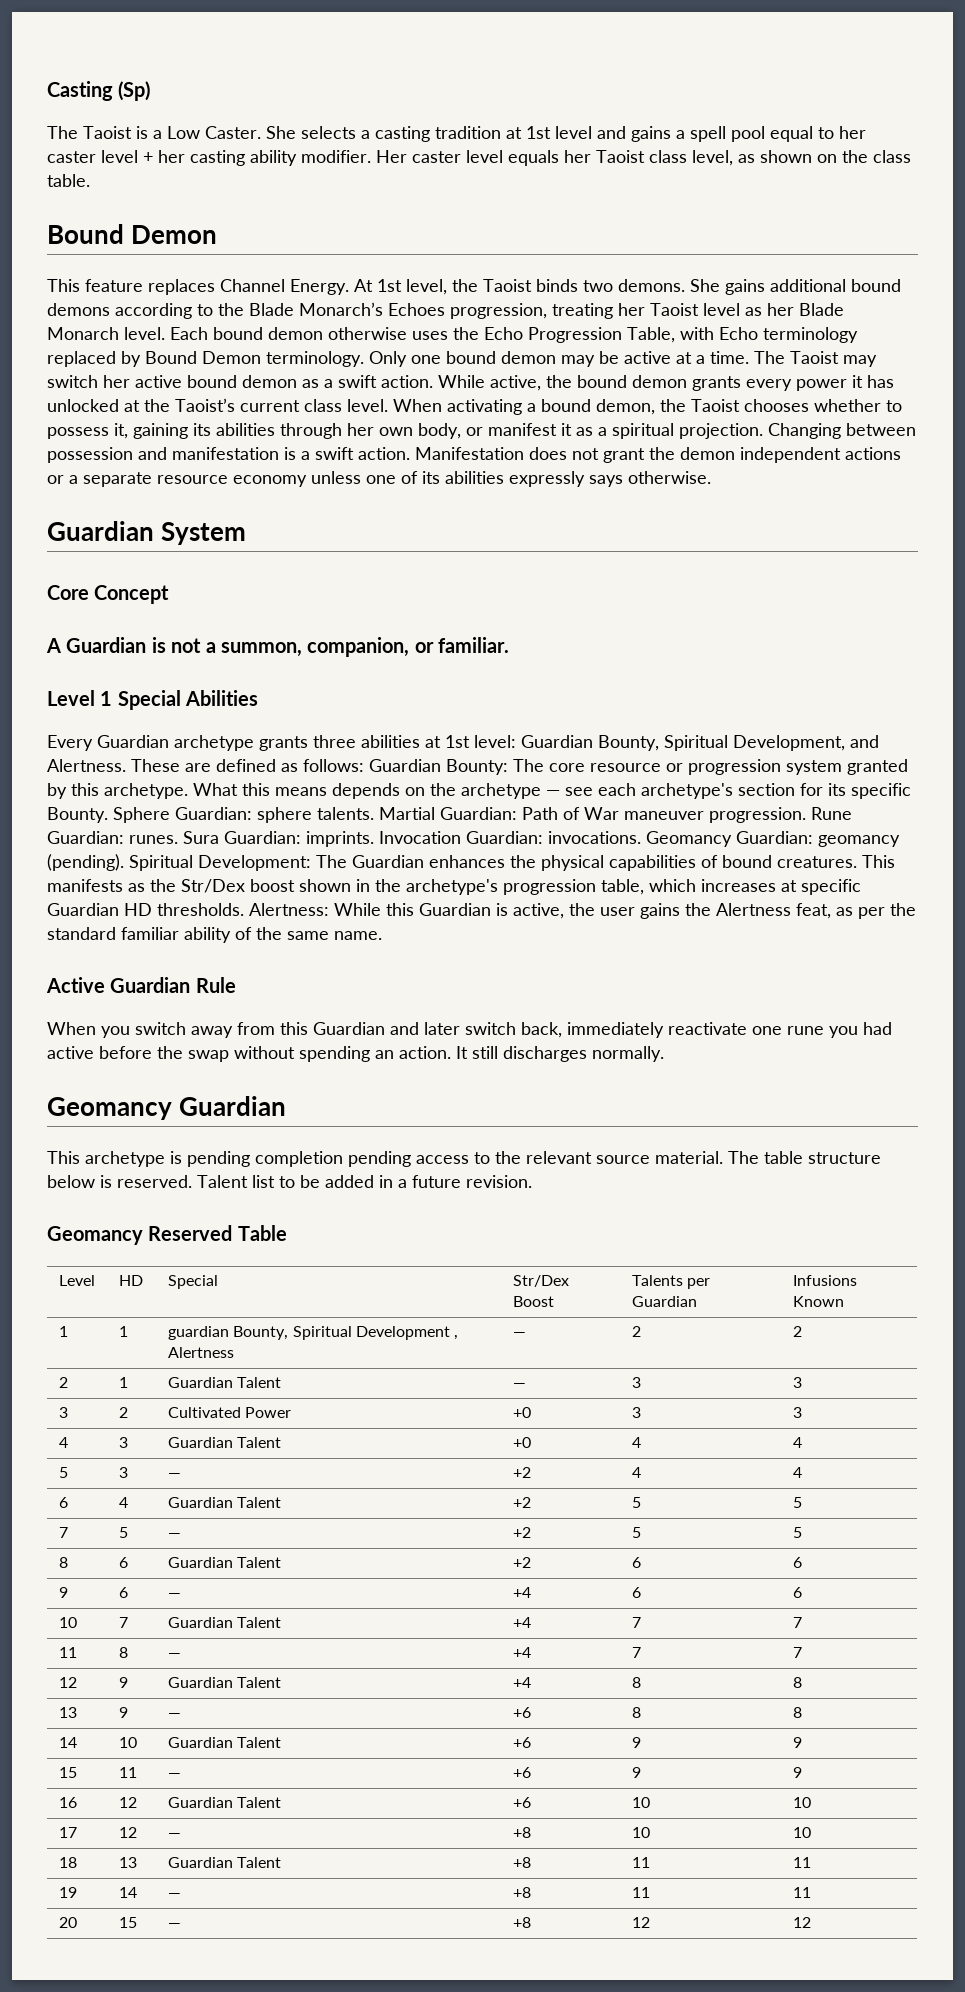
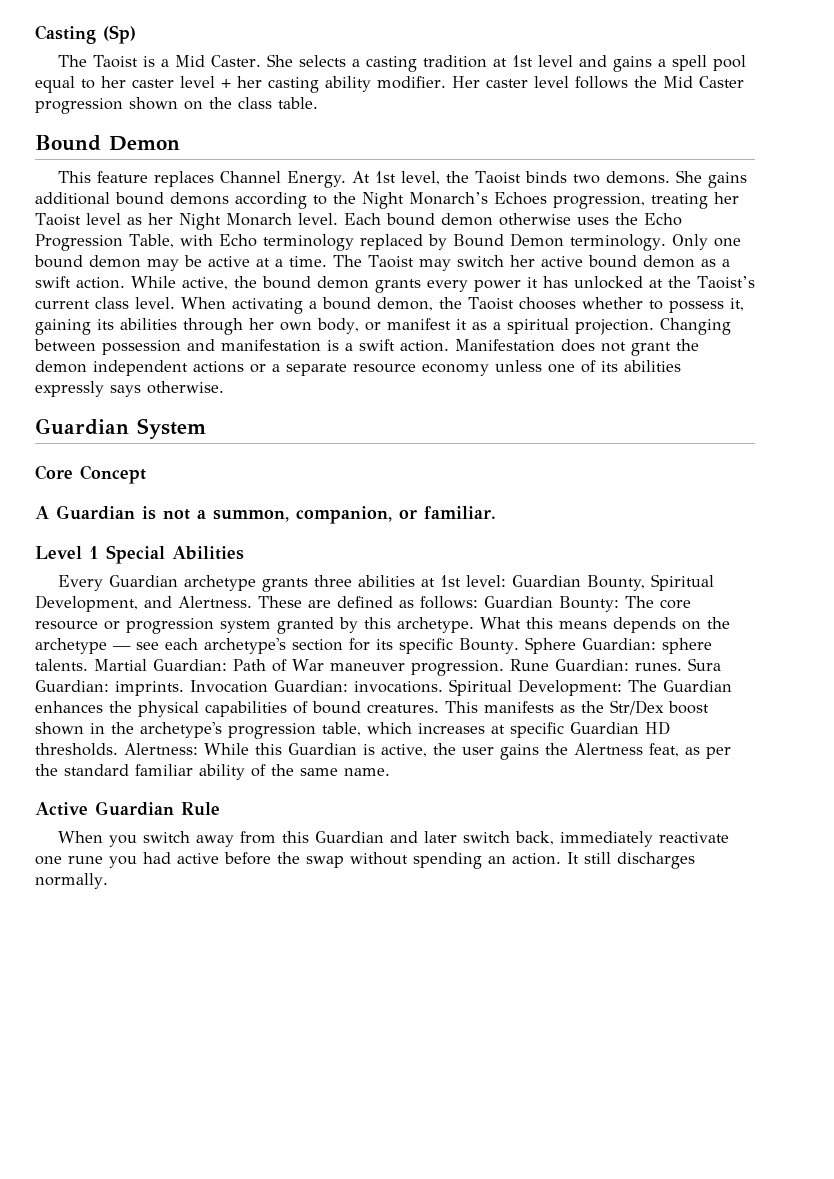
[167,126,200,139] Low -> [175,55,206,67] Mid
[508,150,755,166] equals her Taoist class level, as -> [574,76,744,89] [35,98,123,114] follows the Mid Caster progression
[249,303,294,316] Blade -> [362,192,404,209] Night
[799,303,844,316] Blade -> [178,213,221,230] Night
[646,831,900,847] [47,854,124,871] Geomancy Guardian: geomancy (pending). -> (443, 687) none
[47,1096,286,1120] [47,1151,881,1167] [47,1175,532,1188] [47,1225,287,1245] [58,1275,95,1286] [118,1275,143,1286] [167,1275,218,1289] [512,1275,569,1287] [512,1296,554,1307] [631,1275,711,1289] [631,1296,697,1307] [792,1275,857,1286] [792,1296,844,1307] [58,1326,68,1337] [118,1326,128,1337] [167,1326,459,1340] [167,1347,234,1358] [512,1332,526,1337] [631,1326,641,1337] [792,1326,802,1337] [58,1377,68,1388] [118,1377,128,1388] [167,1377,282,1388] [512,1383,526,1388] [631,1377,641,1388] [792,1377,802,1388] [58,1407,68,1418] [118,1407,128,1418] [167,1407,292,1418] [512,1407,531,1418] [631,1407,641,1418] [792,1407,802,1418] [58,1437,68,1448] [118,1437,128,1448] [167,1437,282,1448] [512,1437,531,1448] [631,1437,641,1448] [792,1437,802,1448] [58,1467,68,1478] [118,1467,128,1478] [167,1473,181,1478] [512,1467,531,1478] [631,1467,641,1478] [792,1467,802,1478] [58,1497,68,1508] [118,1497,128,1508] [167,1497,282,1508] [512,1497,531,1508] [631,1497,641,1508] [792,1497,802,1508] [58,1527,68,1538] [118,1527,128,1538] [167,1533,181,1538] [512,1527,531,1538] [631,1527,641,1538] [792,1527,802,1538] [58,1557,68,1568] [118,1557,128,1568] [167,1557,282,1568] [512,1557,531,1568] [631,1557,641,1568] [792,1557,802,1568] [58,1587,68,1598] [118,1587,128,1598] [167,1593,181,1598] [512,1587,531,1598] [631,1587,641,1598] [792,1587,802,1598] [58,1617,77,1628] [118,1617,128,1628] [167,1617,282,1628] [512,1617,531,1628] [631,1617,641,1628] [792,1617,802,1628] [58,1647,77,1658] [118,1647,128,1658] [167,1653,181,1658] [512,1647,531,1658] [631,1647,641,1658] [792,1647,802,1658] [58,1677,77,1688] [118,1677,128,1688] [167,1677,282,1688] [512,1677,531,1688] [631,1677,641,1688] [792,1677,802,1688] [58,1707,77,1718] [118,1707,128,1718] [167,1713,181,1718] [512,1707,531,1718] [631,1707,641,1718] [792,1707,802,1718] [58,1737,77,1748] [118,1737,137,1748] [167,1737,282,1748] [512,1737,531,1748] [631,1737,641,1748] [792,1737,802,1748] [58,1767,77,1778] [118,1767,137,1778] [167,1773,181,1778] [512,1767,531,1778] [631,1767,641,1778] [792,1767,802,1778] [58,1797,77,1808] [118,1797,137,1808] [167,1797,282,1808] [512,1797,531,1808] [631,1797,650,1808] [792,1797,811,1808] [58,1827,77,1838] [118,1827,137,1838] [167,1833,181,1838] [512,1827,531,1838] [631,1827,650,1838] [792,1827,811,1838] [58,1857,77,1868] [118,1857,137,1868] [167,1857,282,1868] [512,1857,531,1868] [631,1857,650,1868] [792,1857,811,1868] [58,1887,77,1898] [118,1887,137,1898] [167,1893,181,1898] [512,1887,531,1898] [631,1887,650,1898] [792,1887,811,1898] [58,1917,77,1928] [118,1917,137,1928] [167,1923,181,1928] [512,1917,531,1928] [631,1917,650,1928] [792,1917,811,1928] // Geomancy Guardian // This archetype is pending completion pending access to the relevant source material. The table structure below is reserved. Talent list to be added in a future revision. // Geomancy Reserved Table // Level | HD | Special | Str/Dex Boost | Talents per Guardian | Infusions Known // 1 | 1 | guardian Bounty, Spiritual Development , Alertness | — | 2 | 2 // 2 | 1 | Guardian Talent | — | 3 | 3 // 3 | 2 | Cultivated Power | +0 | 3 | 3 // 4 | 3 | Guardian Talent | +0 | 4 | 4 // 5 | 3 | — | +2 | 4 | 4 // 6 | 4 | Guardian Talent | +2 | 5 | 5 // 7 | 5 | — | +2 | 5 | 5 // 8 | 6 | Guardian Talent | +2 | 6 | 6 // 9 | 6 | — | +4 | 6 | 6 // 10 | 7 | Guardian Talent | +4 | 7 | 7 // 11 | 8 | — | +4 | 7 | 7 // 12 | 9 | Guardian Talent | +4 | 8 | 8 // 13 | 9 | — | +6 | 8 | 8 // 14 | 10 | Guardian Talent | +6 | 9 | 9 // 15 | 11 | — | +6 | 9 | 9 // 16 | 12 | Guardian Talent | +6 | 10 | 10 // 17 | 12 | — | +8 | 10 | 10 // 18 | 13 | Guardian Talent | +8 | 11 | 11 // 19 | 14 | — | +8 | 11 | 11 // 20 | 15 | — | +8 | 12 | 12 -> (108, 881) none

